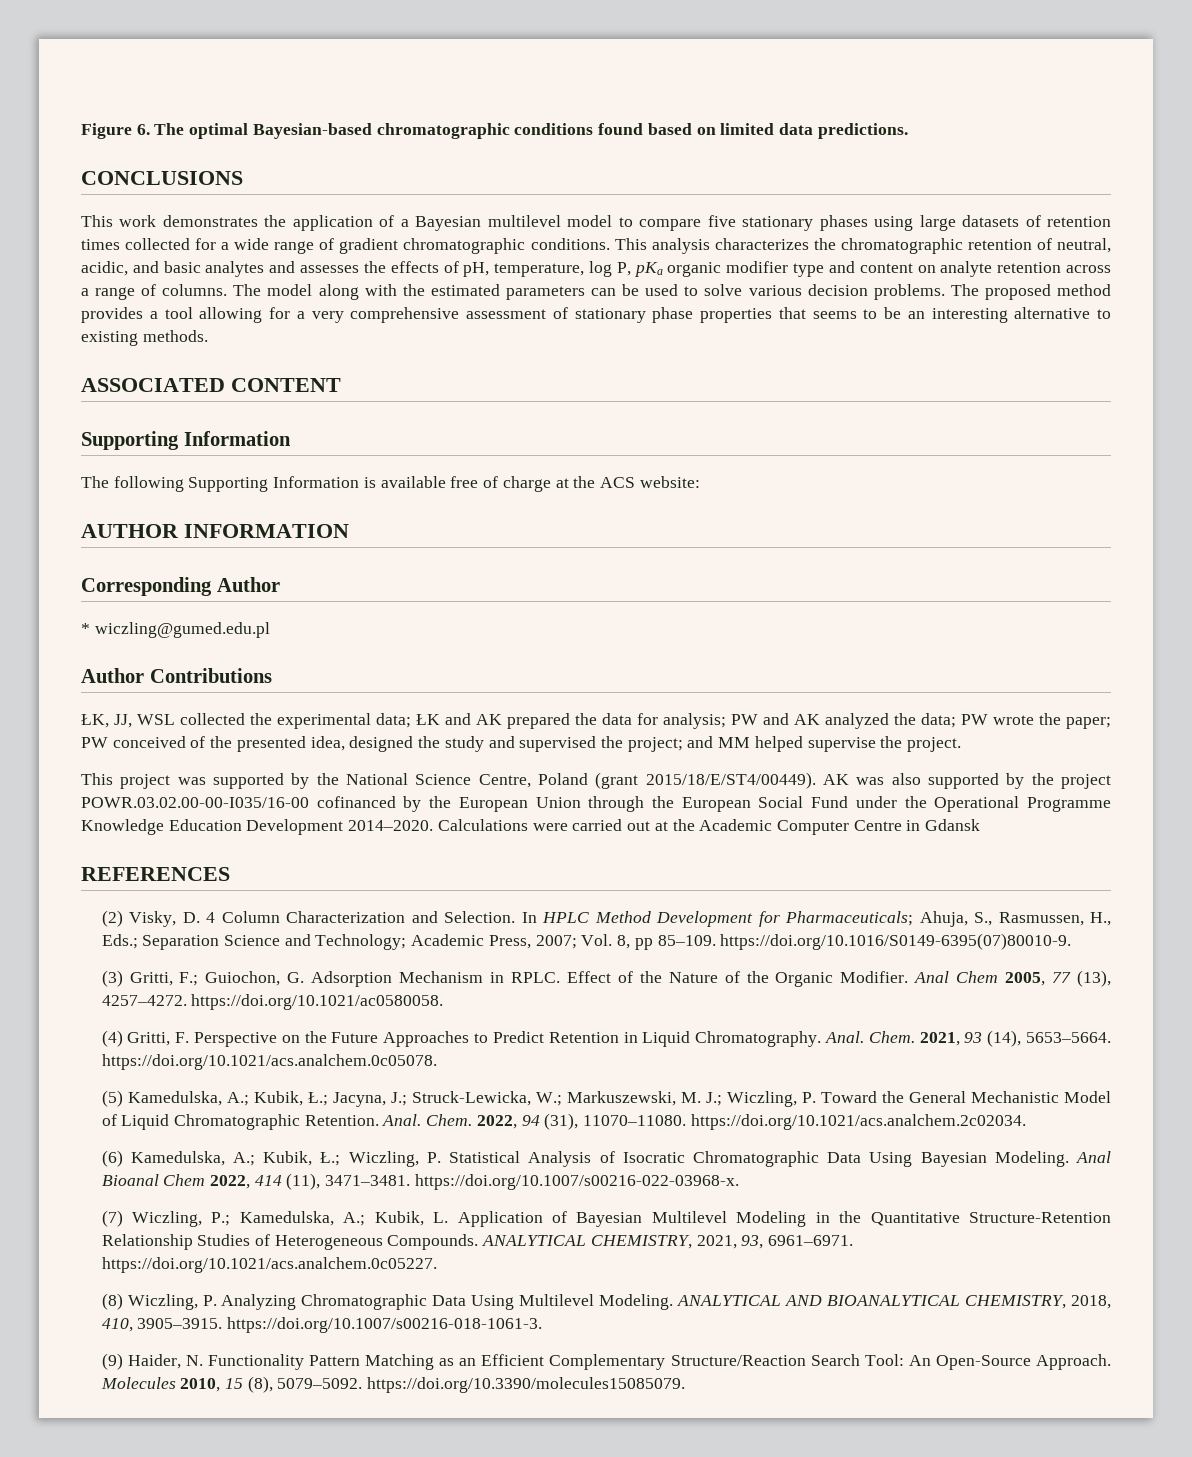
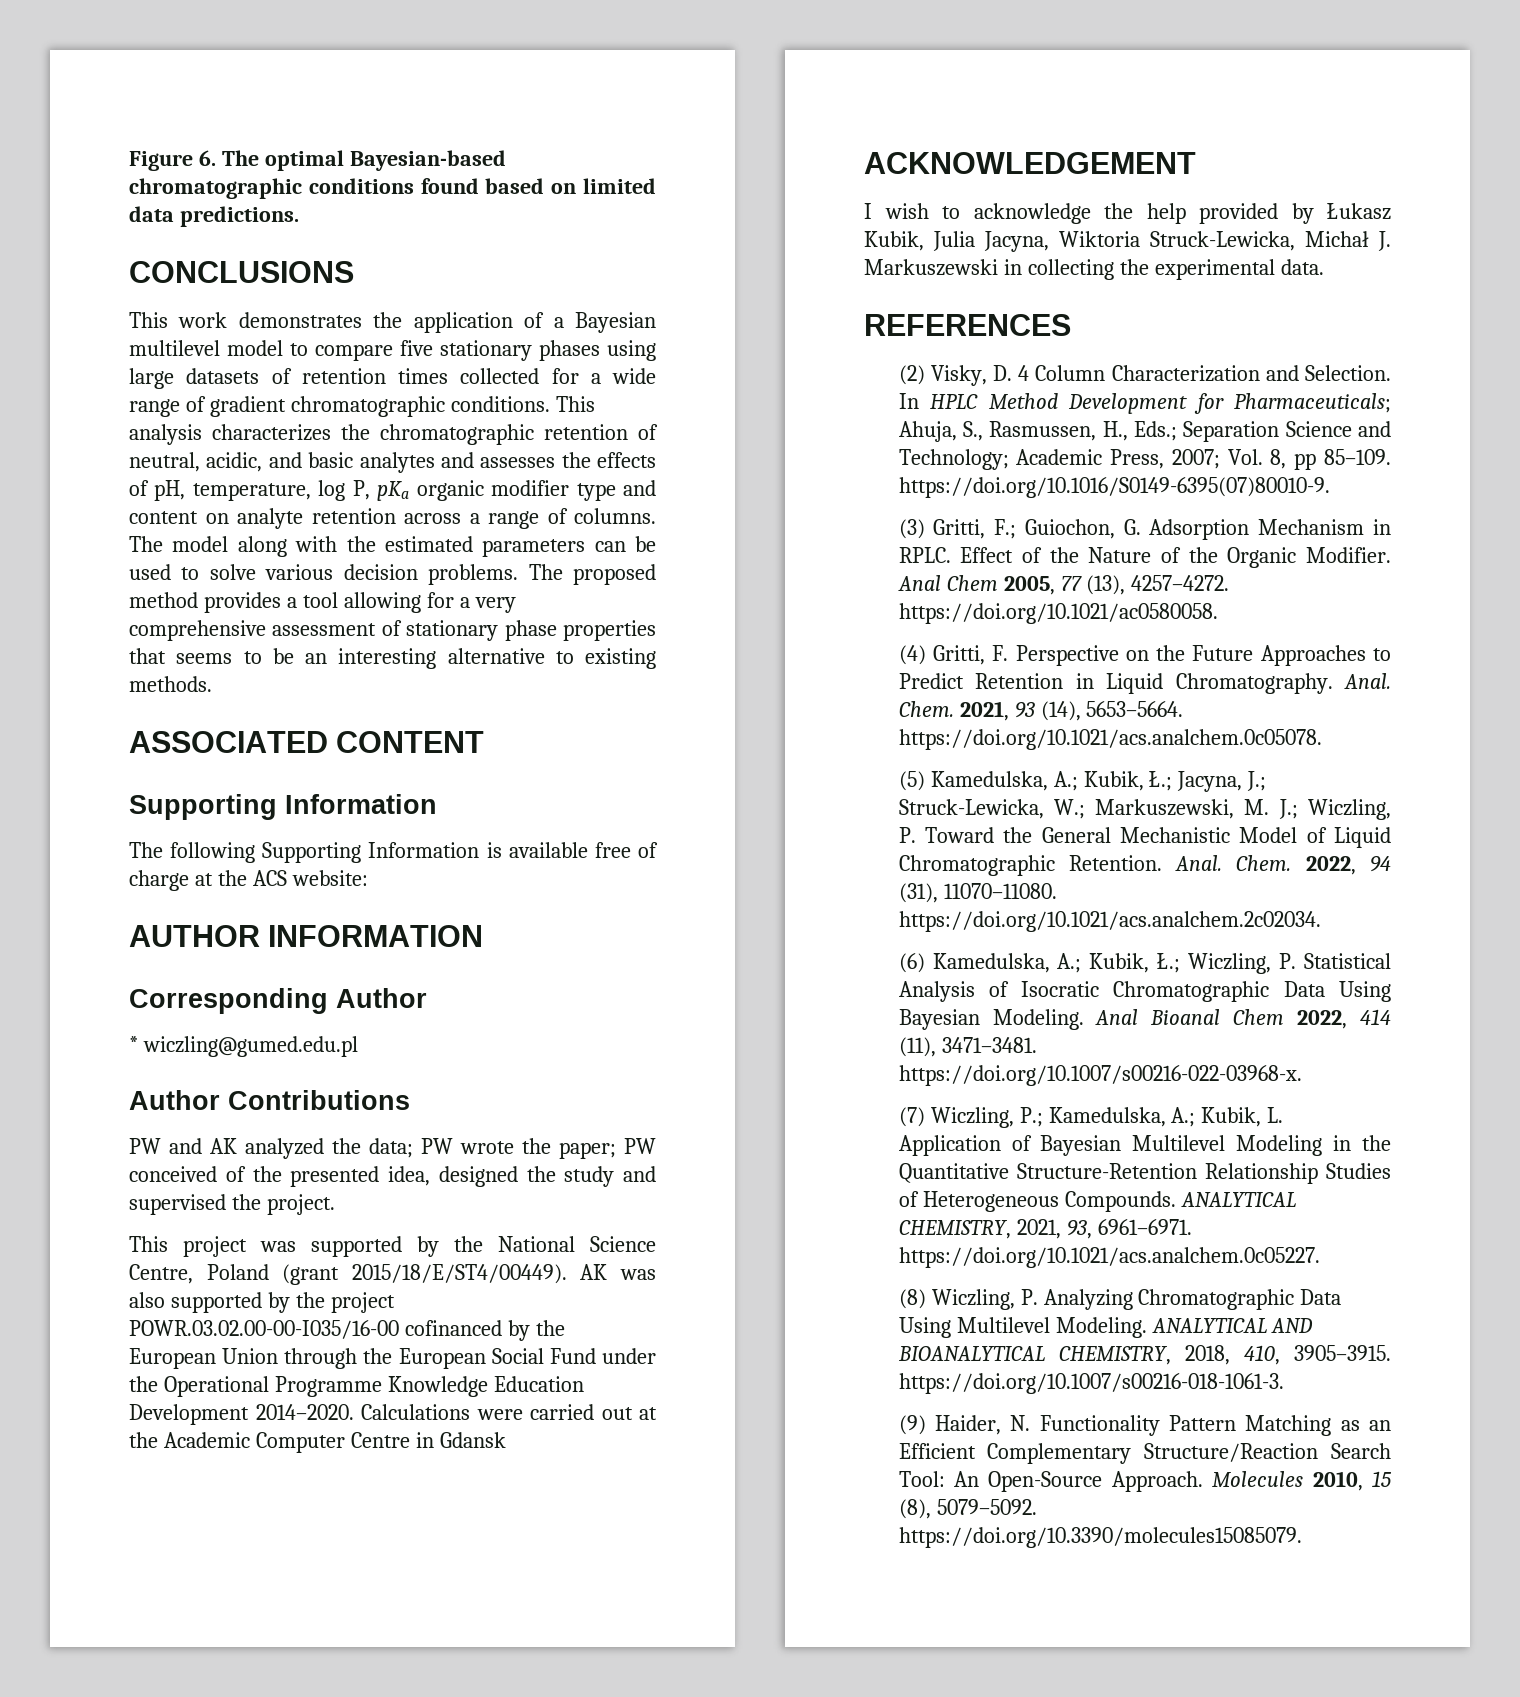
[81,713,726,729] ŁK, JJ, WSL collected the experimental data; ŁK and AK prepared the data for analysis; -> (410, 1100) none
[627,736,903,752] project; and MM helped supervise the -> (261, 1202) none
(981, 825) none -> [864,152,1196,174] [864,203,1391,224] [864,231,1391,252] [864,259,1324,280] // ACKNOWLEDGEMENT // I wish to acknowledge the help provided by Łukasz Kubik, Julia Jacyna, Wiktoria Struck-Lewicka, Michał J. Markuszewski in collecting the experimental data.

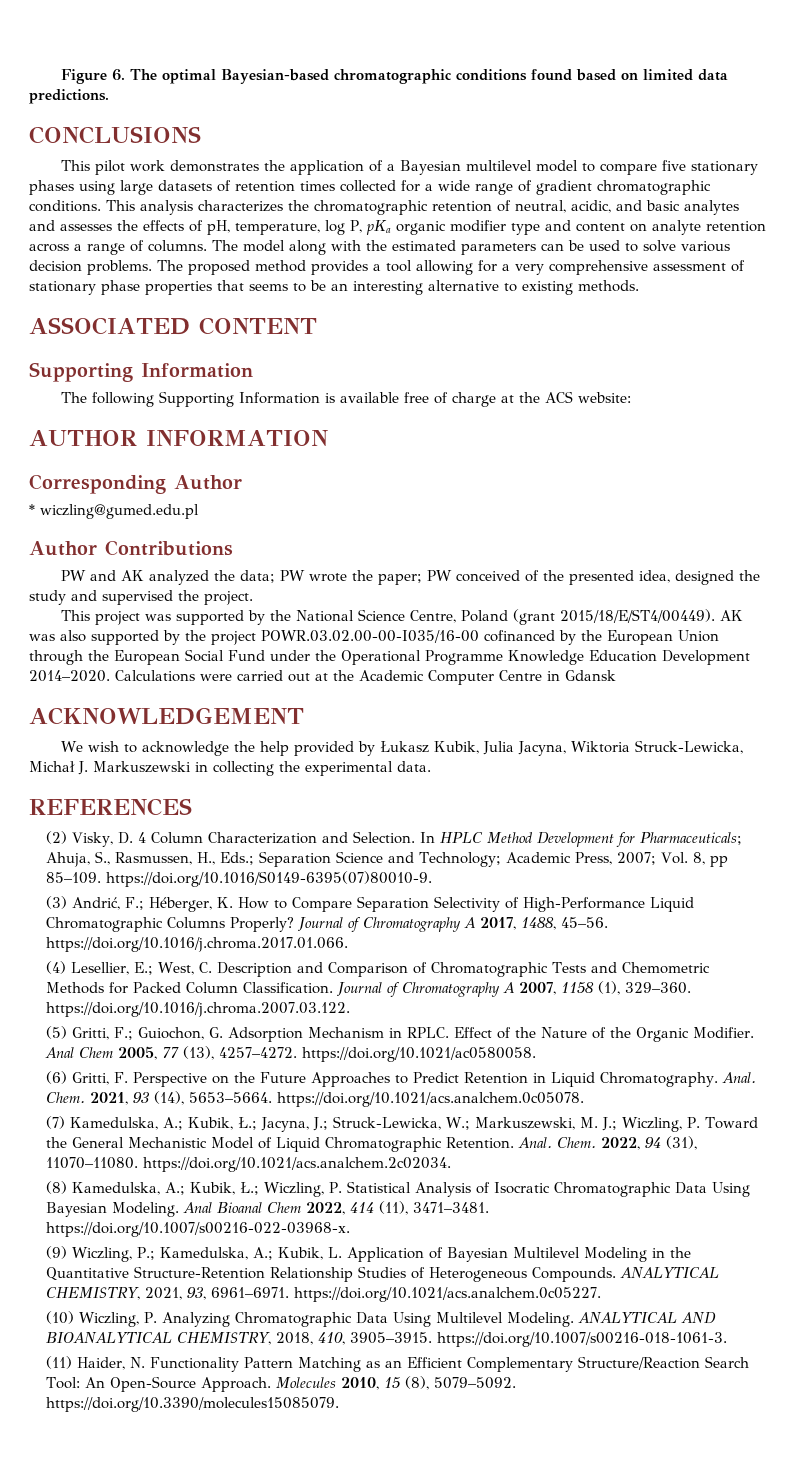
(168, 320) none -> [94,160,125,175] pilot
[864,203,872,219] I -> [60,741,83,752] We
(925, 529) none -> [71,896,694,912] [45,917,608,932] [45,937,348,952] [45,961,710,977] [45,981,691,997] [45,1002,350,1017] [45,1026,67,1039] Andrić, F.; Héberger, K. How to Compare Separation Selectivity of High-Performance Liquid Chromatographic Columns Properly? Journal of Chromatography A 2017, 1488, 45–56. https://doi.org/10.1016/j.chroma.2017.01.066. // (4) Lesellier, E.; West, C. Description and Comparison of Chromatographic Tests and Chemometric Methods for Packed Column Classification. Journal of Chromatography A 2007, 1158 (1), 329–360. https://doi.org/10.1016/j.chroma.2007.03.122. // (5)
[898,645,926,665] (4) -> [45,1071,67,1084] (6)
[898,771,925,791] (5) -> [45,1116,65,1129] (7)
[898,953,925,973] (6) -> [45,1181,67,1194] (8)
[898,1107,925,1127] (7) -> [45,1246,67,1259] (9)
[898,1289,926,1309] (8) -> [45,1311,74,1324] (10)
[898,1415,926,1435] (9) -> [45,1356,72,1369] (11)

